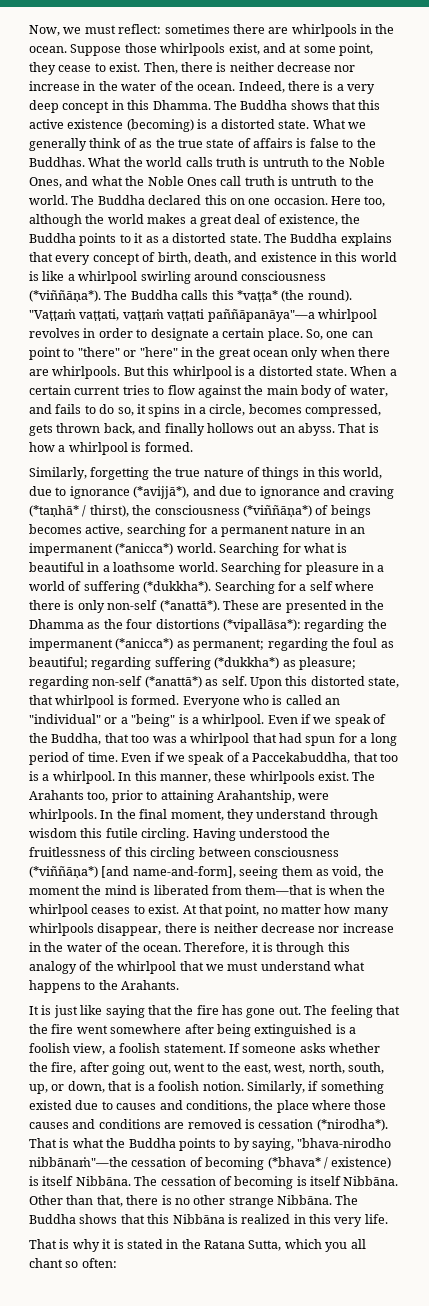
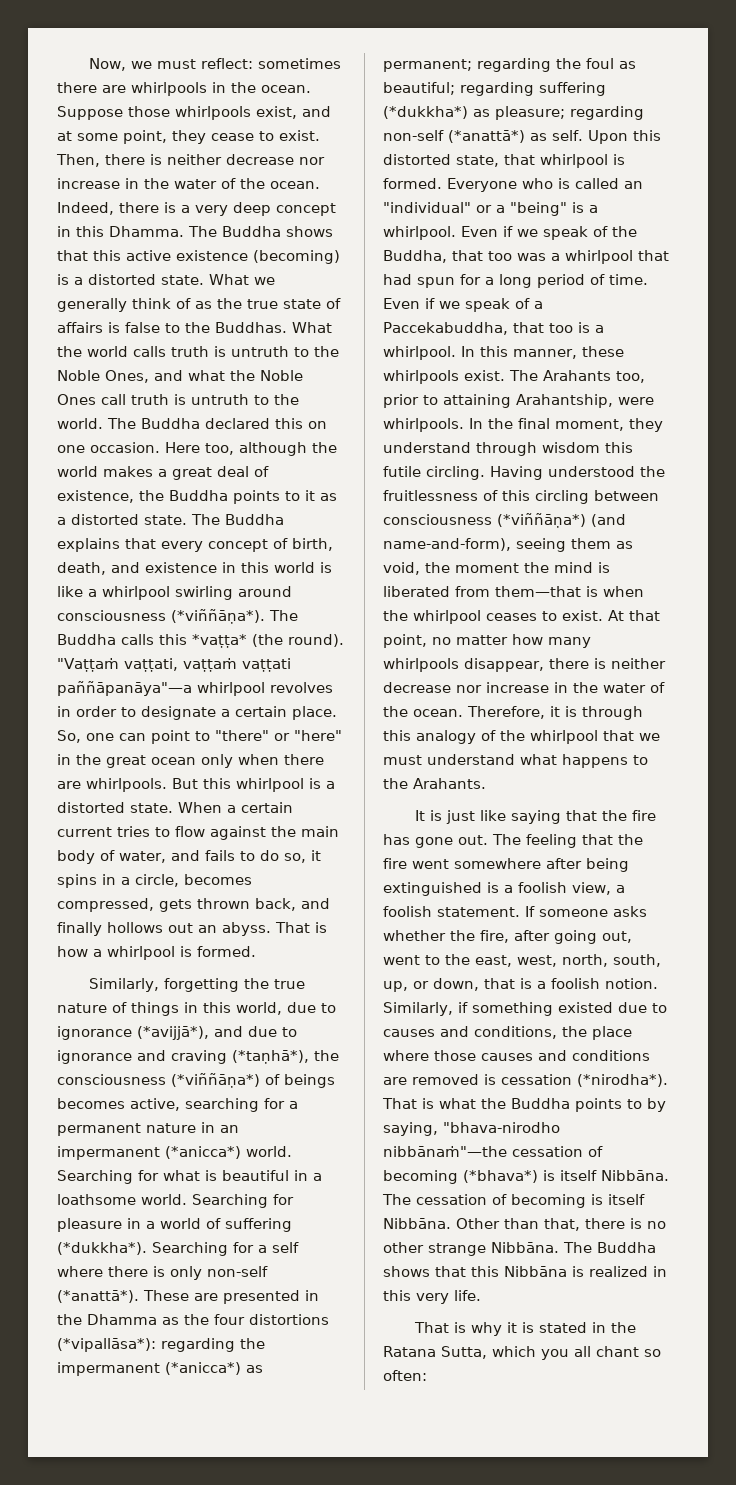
[29,505,129,517] (*taṇhā* / thirst), -> [232,1050,309,1064] (*taṇhā*),
[101,866,236,878] [and name-and-form], -> [591,514,626,527] [383,538,511,551] (and name-and-form),
[267,1157,392,1169] (*bhava* / existence) -> [463,1170,538,1183] (*bhava*)

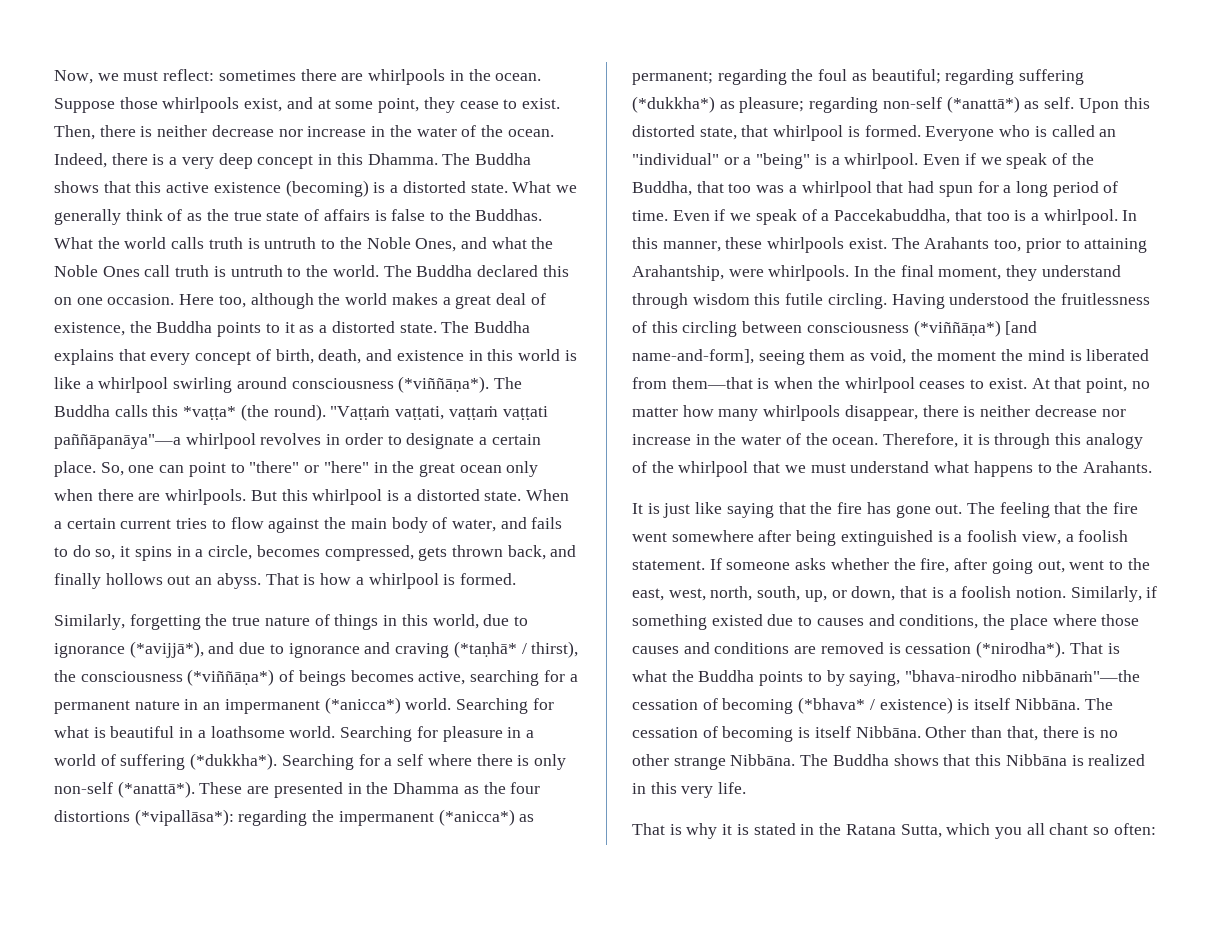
[232,1050,309,1064] (*taṇhā*), -> [453,641,579,658] (*taṇhā* / thirst),
[591,514,626,527] [383,538,511,551] (and name-and-form), -> [1005,321,1038,335] [632,349,754,364] [and name-and-form],
[463,1170,538,1183] (*bhava*) -> [798,697,953,714] (*bhava* / existence)

